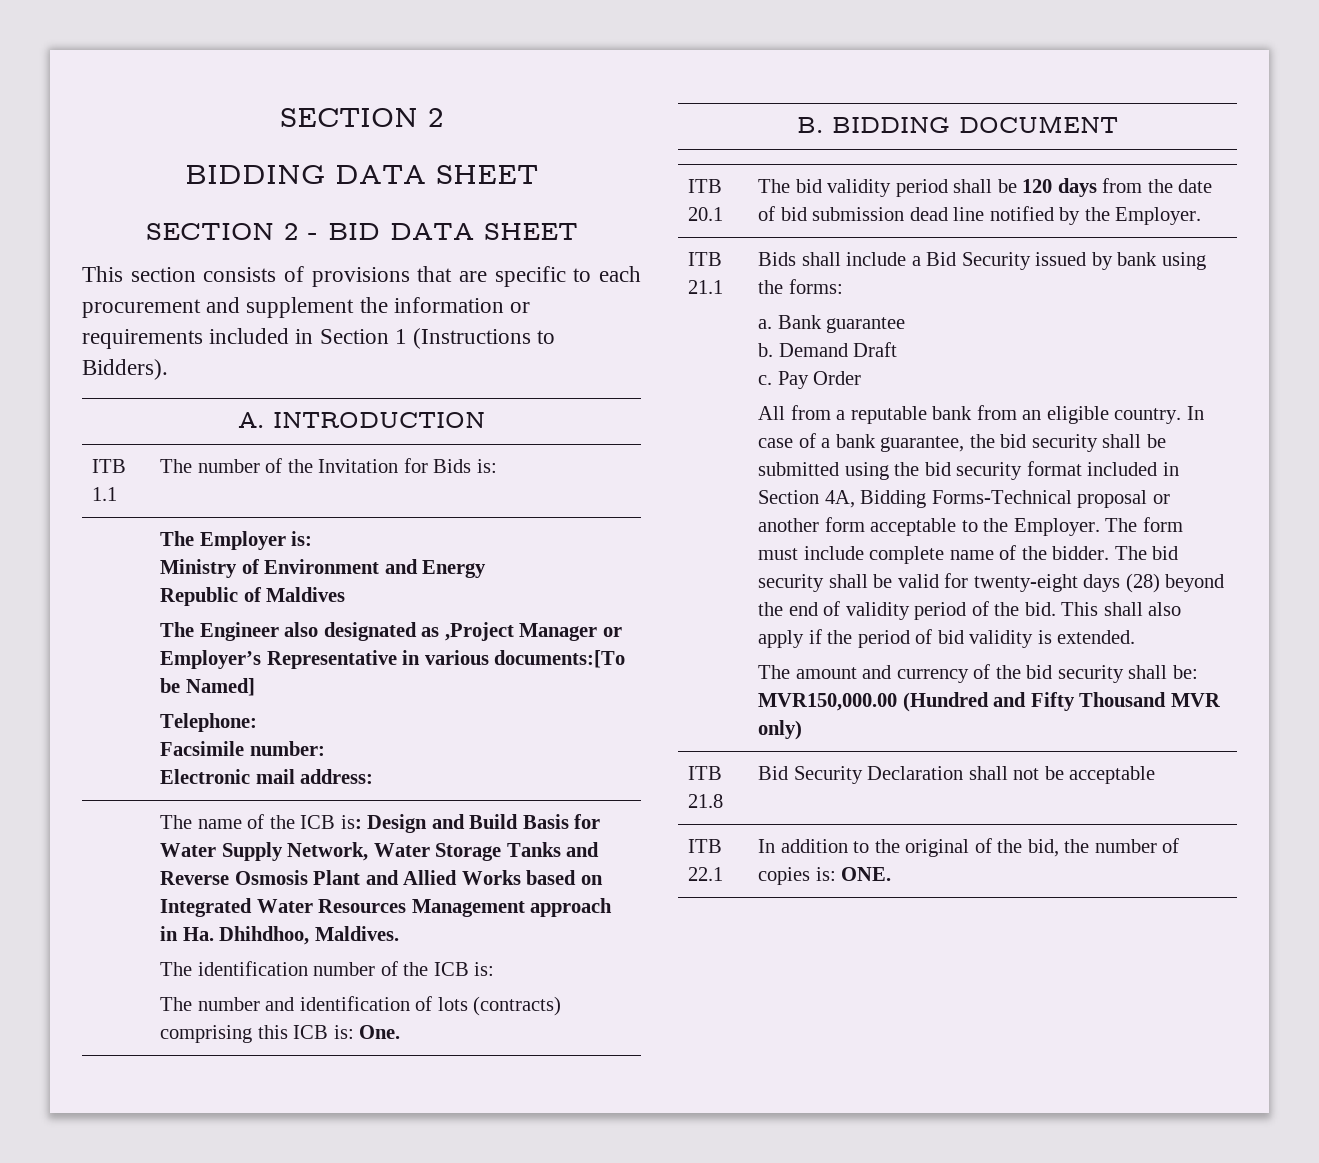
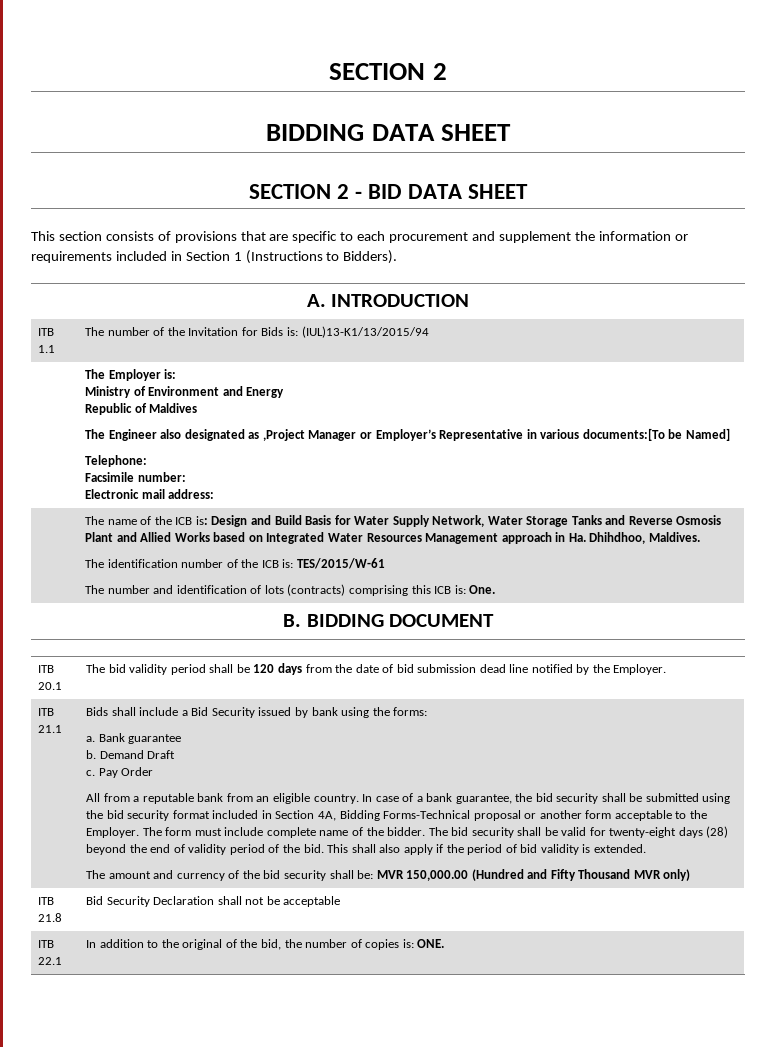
(497, 466) none -> [301,326,429,338] (IUL)13-K1/13/2015/94
(495, 969) none -> [296,558,385,569] TES/2015/W-61
[758,693,898,711] MVR150,000.00 -> [376,870,469,881] MVR 150,000.00

